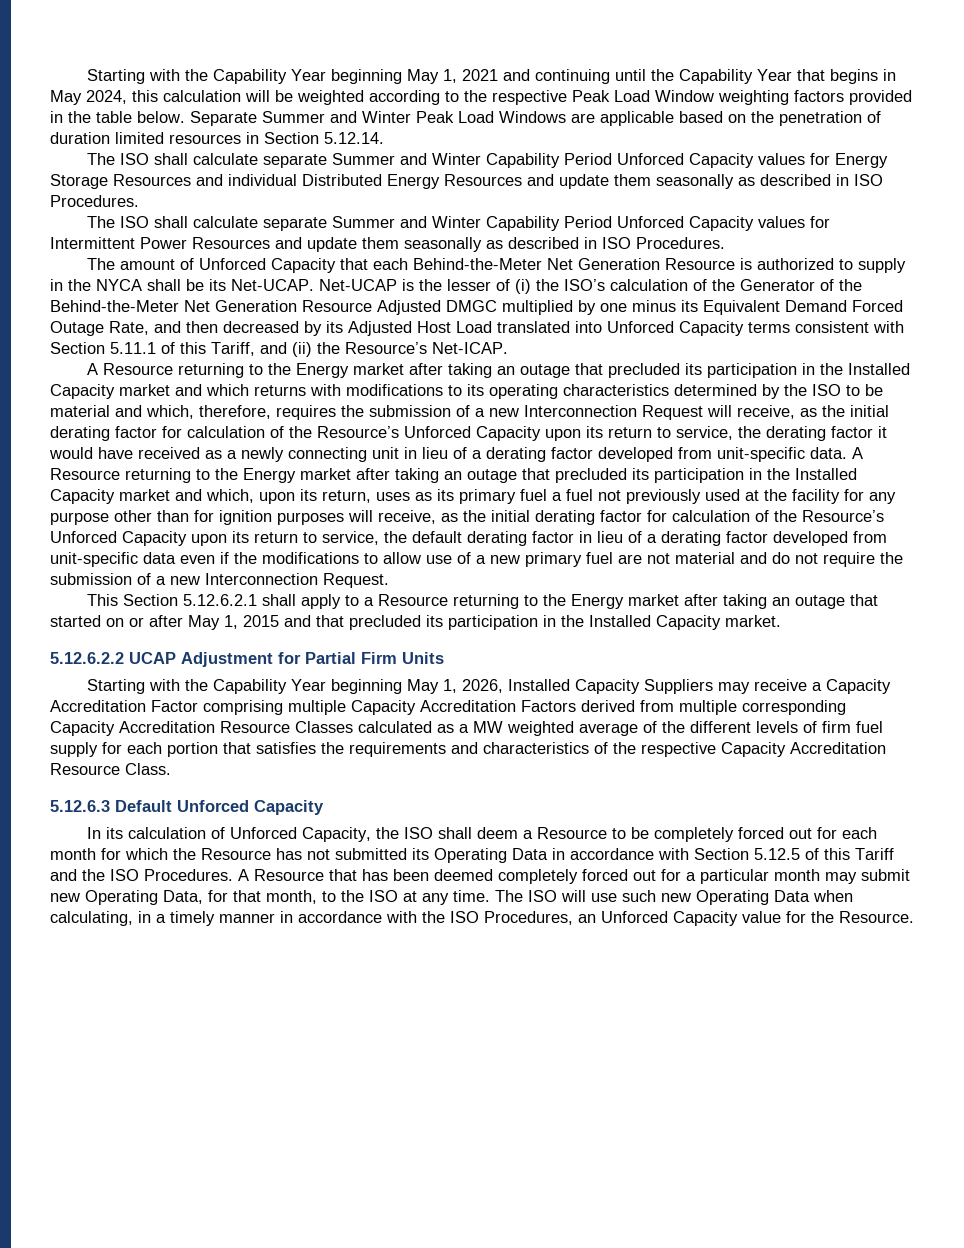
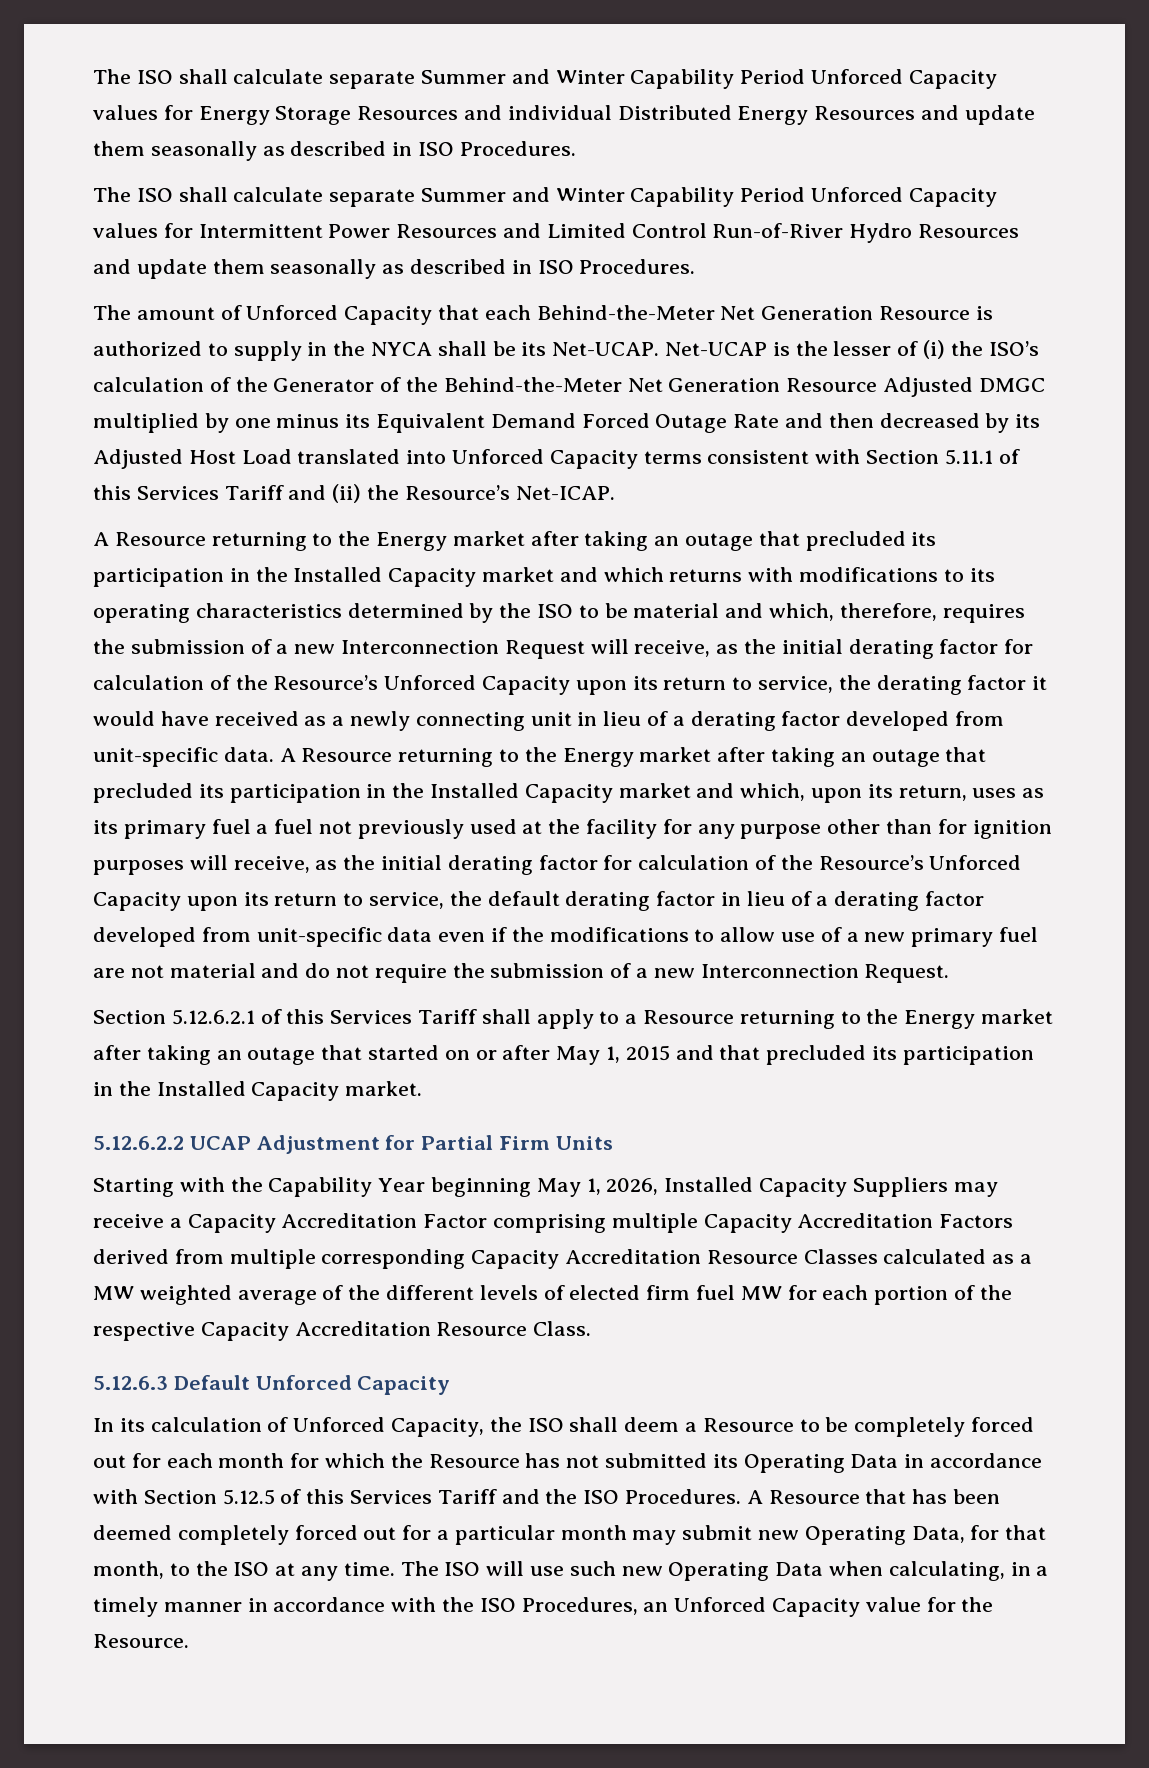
[86,69,896,84] [50,90,912,105] [50,111,881,126] [50,132,384,144] Starting with the Capability Year beginning May 1, 2021 and continuing until the Capability Year that begins in May 2024, this calculation will be weighted according to the respective Peak Load Window weighting factors provided in the table below. Separate Summer and Winter Peak Load Windows are applicable based on the penetration of duration limited resources in Section 5.12.14. // -> (93, 76) none
(302, 243) none -> [546,223,1020,243] [93,259,131,274] Limited Control Run-of-River Hydro Resources and
[109,321,149,335] Rate, -> [733,414,780,428] Rate
[211,342,255,356] Tariff, -> [136,485,284,500] Services Tariff
[86,594,118,606] This -> (950, 973) none
(257, 600) none -> [260,1009,478,1024] of this Services Tariff
(817, 727) none -> [569,1285,641,1300] elected
[50,742,98,757] supply -> [740,1286,782,1300] MW
[223,742,589,757] that satisfies the requirements and characteristics -> (949, 1295) none
(850, 854) none -> [350,1490,433,1504] Services

